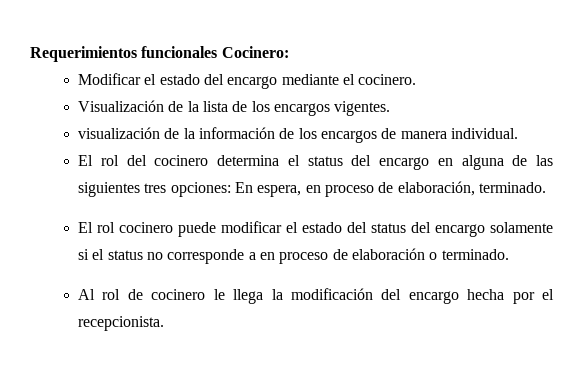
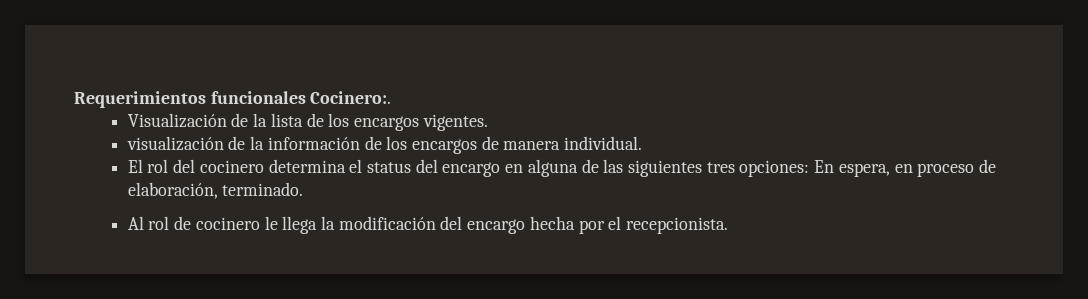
[221,46,289,58] [78,73,417,89] Cocinero: // Modificar el estado del encargo mediante el cocinero. -> [310,91,392,104] Cocinero:.
[78,221,554,237] [78,248,509,264] // El rol cocinero puede modificar el estado del status del encargo solamente si el status no corresponde a en proceso de elaboración o terminado. -> (304, 189) none

